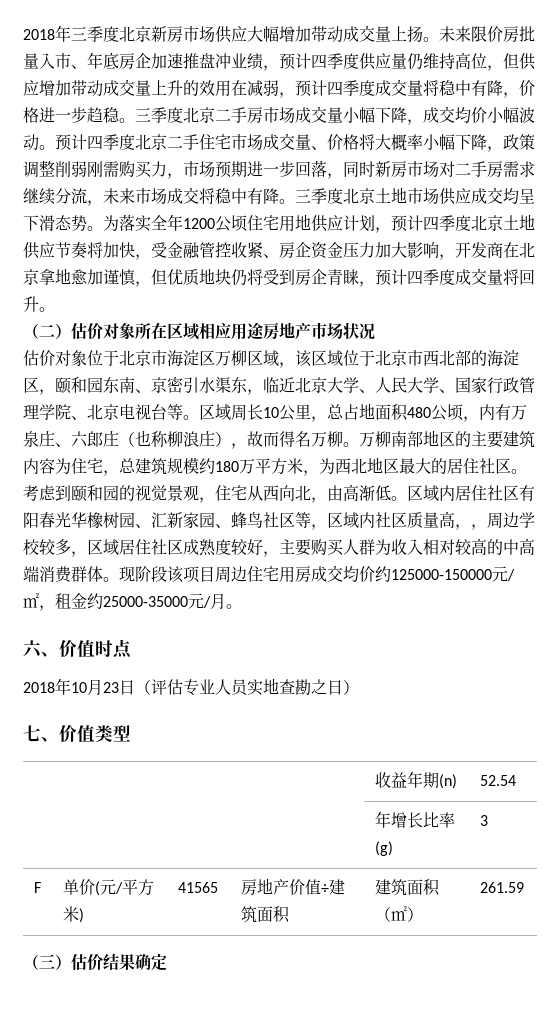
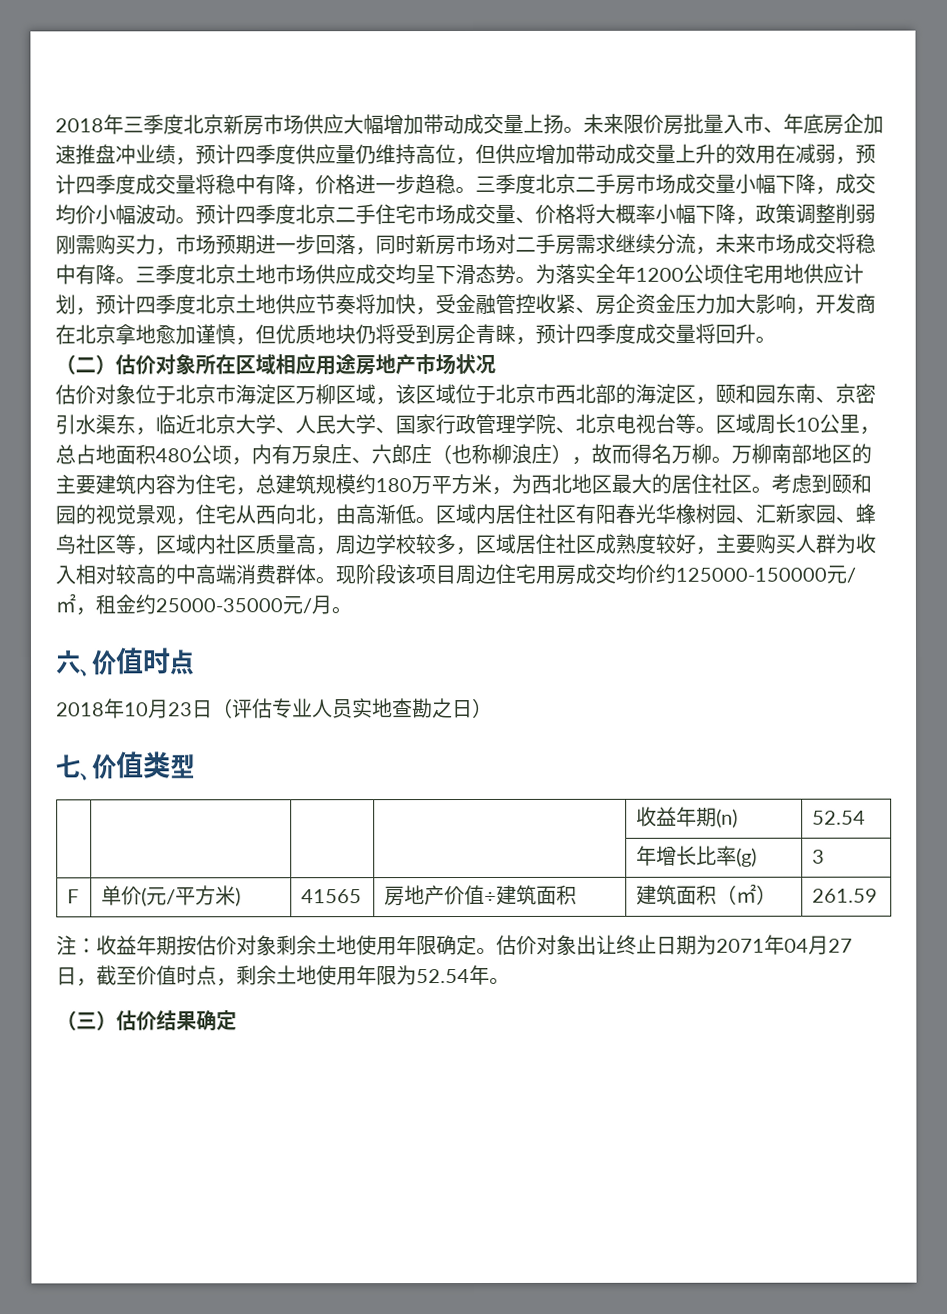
[471,524,487,530] ， -> (336, 551) none
(524, 887) none -> [56,934,853,956] [56,964,510,987] // 注：收益年期按估价对象剩余土地使用年限确定。估价对象出让终止日期为2071年04月27日，截至价值时点，剩余土地使用年限为52.54年。

